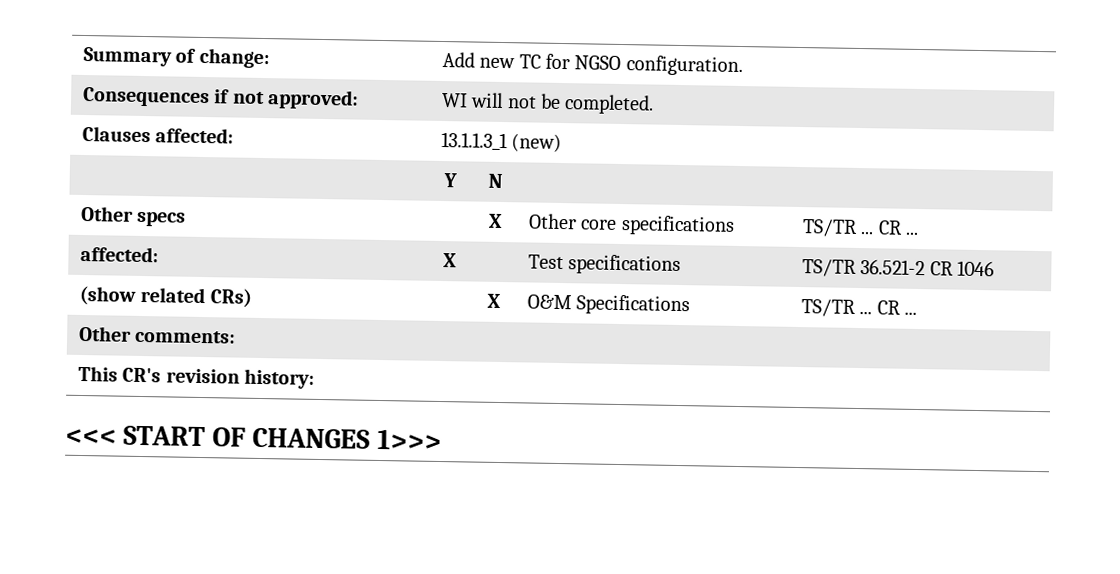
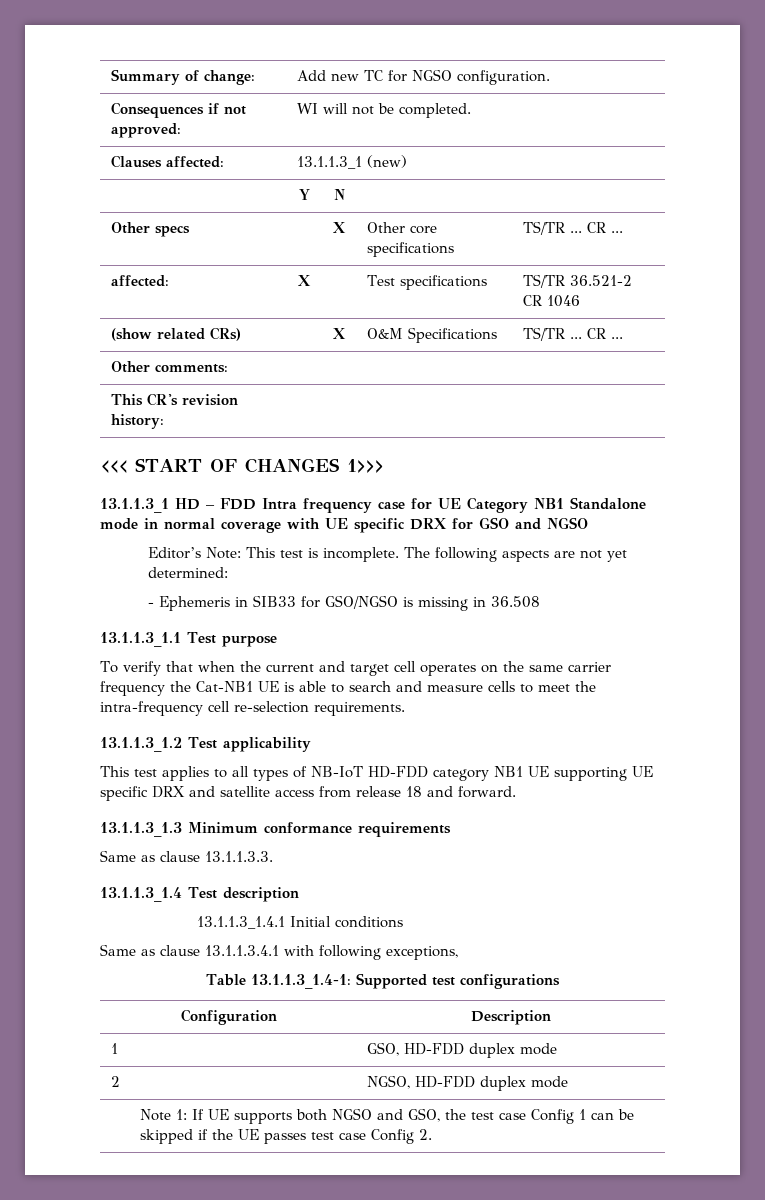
(442, 439) none -> [100,497,646,513] [100,517,588,533] [148,547,628,562] [148,567,229,578] [148,595,541,611] [100,632,277,647] [100,661,611,676] [100,681,596,696] [100,701,405,716] [100,737,311,752] [100,766,653,781] [100,786,516,801] [100,822,451,837] [100,850,273,862] [100,887,299,902] [196,916,403,929] [100,944,458,960] [206,973,560,989] [180,1009,277,1025] [470,1010,551,1025] [110,1043,118,1054] [366,1042,557,1058] [110,1076,120,1087] [366,1075,568,1091] [139,1108,634,1124] [139,1129,432,1144] // 13.1.1.3_1 HD – FDD Intra frequency case for UE Category NB1 Standalone mode in normal coverage with UE specific DRX for GSO and NGSO // Editor’s Note: This test is incomplete. The following aspects are not yet determined: // - Ephemeris in SIB33 for GSO/NGSO is missing in 36.508 // 13.1.1.3_1.1 Test purpose // To verify that when the current and target cell operates on the same carrier frequency the Cat-NB1 UE is able to search and measure cells to meet the intra-frequency cell re-selection requirements. // 13.1.1.3_1.2 Test applicability // This test applies to all types of NB-IoT HD-FDD category NB1 UE supporting UE specific DRX and satellite access from release 18 and forward. // 13.1.1.3_1.3 Minimum conformance requirements // Same as clause 13.1.1.3.3. // 13.1.1.3_1.4 Test description // 13.1.1.3_1.4.1 Initial conditions // Same as clause 13.1.1.3.4.1 with following exceptions, // Table 13.1.1.3_1.4-1: Supported test configurations // Configuration | Description // 1 | GSO, HD-FDD duplex mode // 2 | NGSO, HD-FDD duplex mode // Note 1: If UE supports both NGSO and GSO, the test case Config 1 can be skipped if the UE passes test case Config 2.

